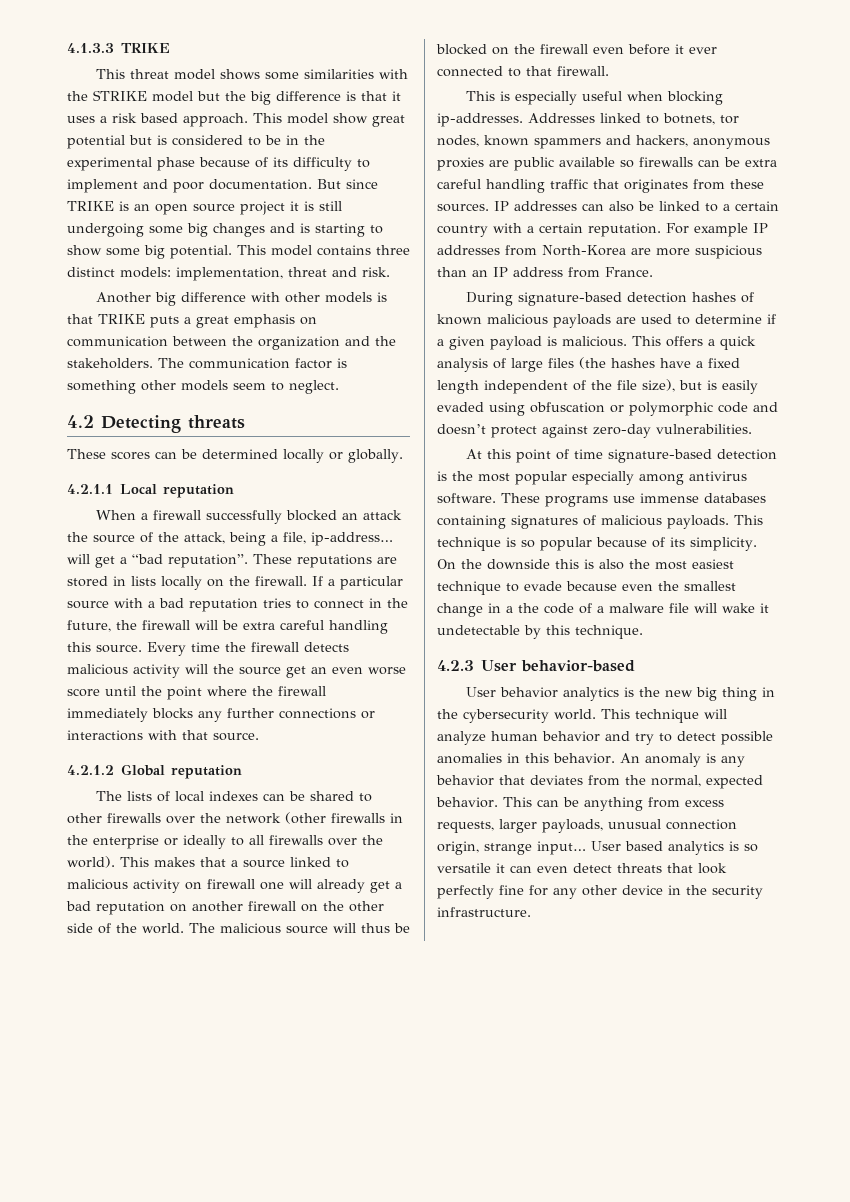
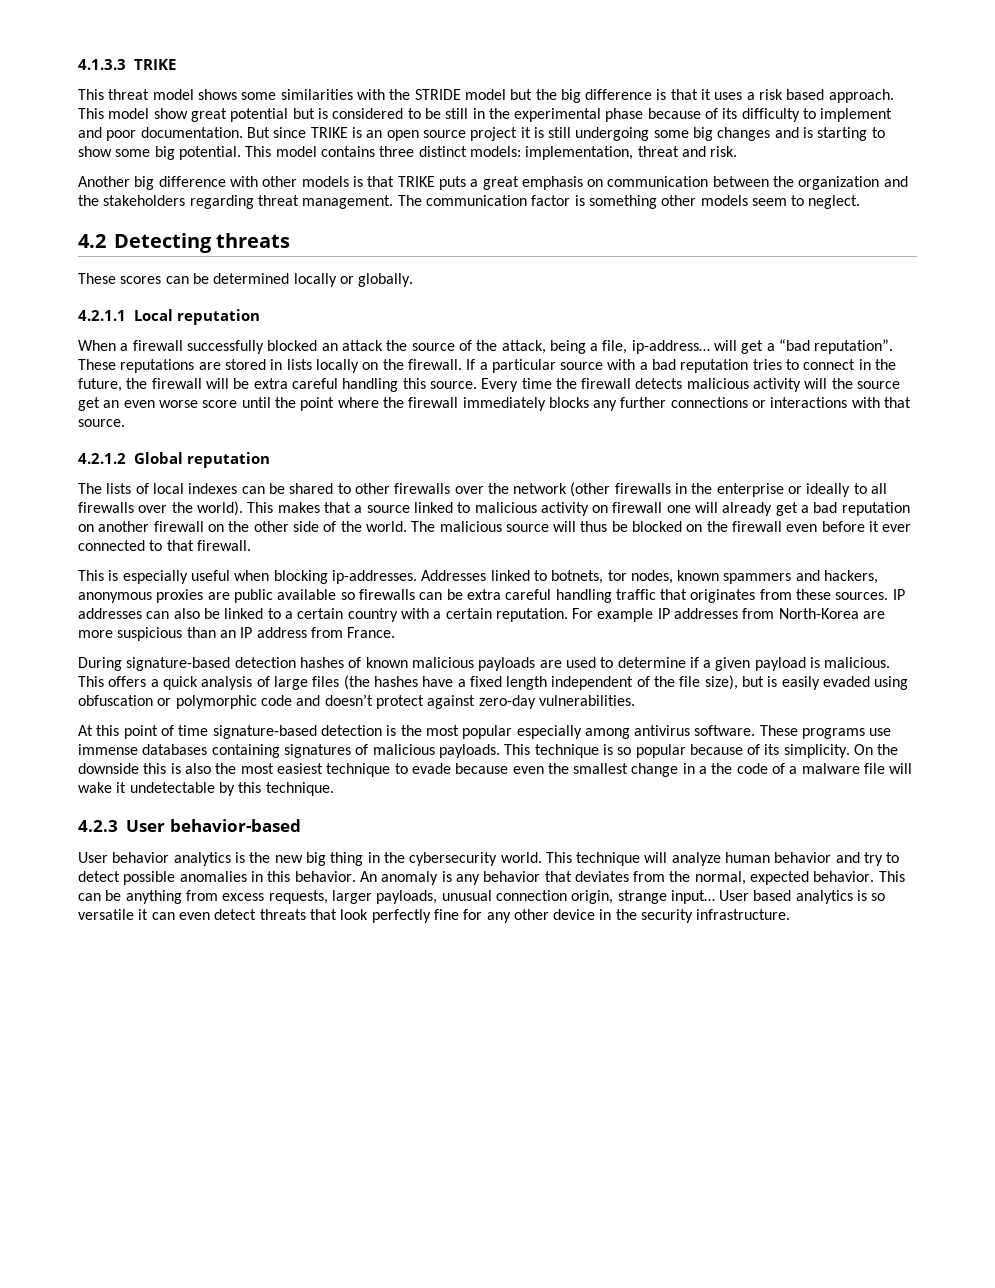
[93,90,147,101] STRIKE -> [414,89,461,100] STRIDE
(281, 140) none -> [445,108,469,119] still
[67,358,153,369] stakeholders. -> [103,195,394,209] stakeholders regarding threat management.

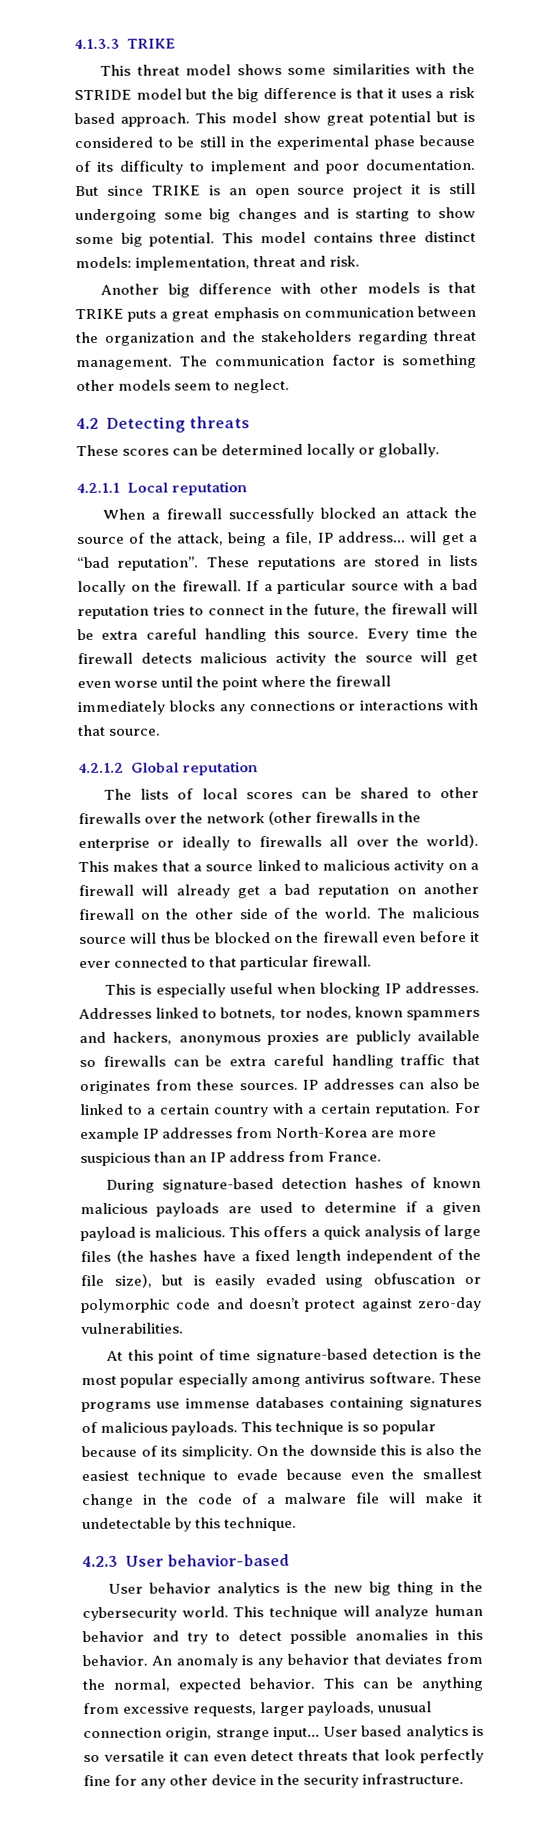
[631,340,710,354] ip-address… -> [316,531,406,543] IP address…
[804,378,901,389] [78,397,120,411] will the source get an -> [333,651,479,666] the source will get
[202,400,238,408] score -> (159, 684) none
[620,397,667,408] further -> (245, 709) none
[188,483,238,494] indexes -> [245,791,293,800] scores
[871,483,888,494] [78,502,134,513] all firewalls -> [259,835,349,848] firewalls all
[612,502,691,513] firewall one -> [470,862,480,870] [78,884,134,897] a firewall
(194, 545) none -> [240,955,310,971] particular
[331,570,417,584] ip-addresses. -> [385,981,481,994] IP addresses.
[233,589,273,603] public -> [355,1030,411,1045] publicly
[240,763,274,774] most -> (483, 1449) none
[699,766,708,774] a -> (157, 1499) none
[78,782,112,793] wake -> [424,1492,465,1504] make
[222,893,265,901] excess -> [123,1703,191,1714] excessive

